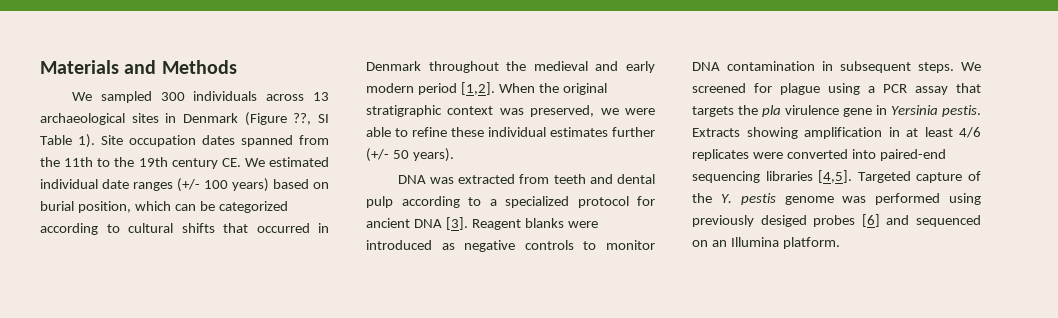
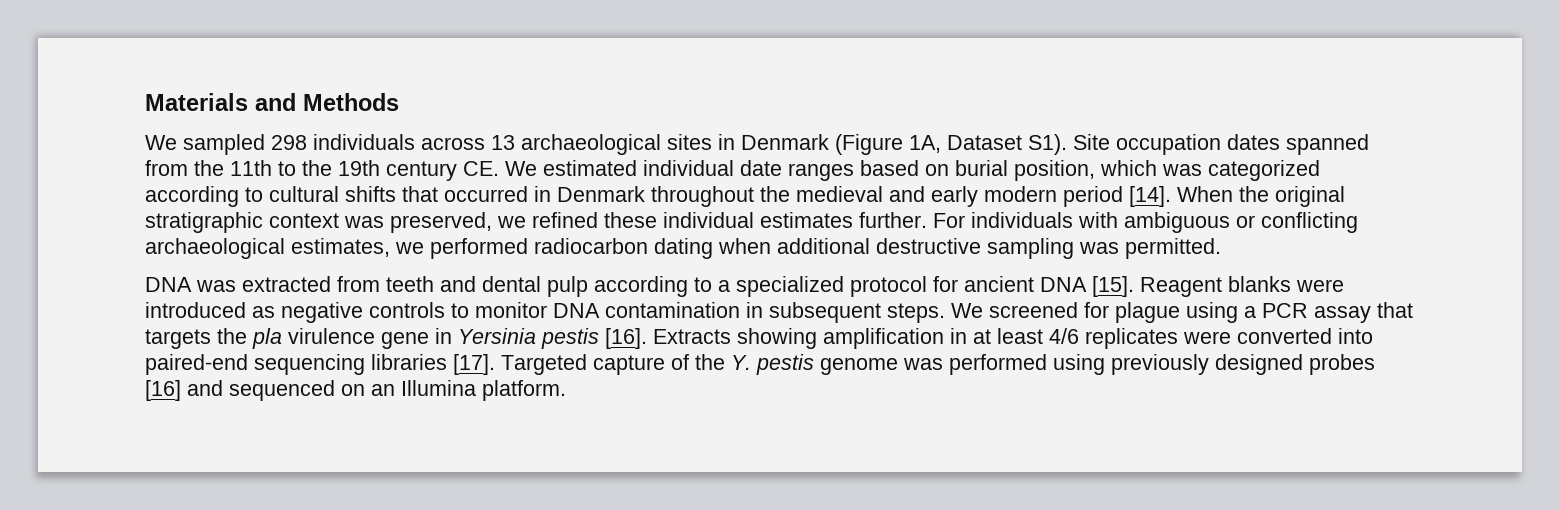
[160,92,185,101] 300 -> [271,135,307,150] 298
[293,113,329,125] [40,134,95,148] ??, SI Table 1). -> [909,134,1067,155] 1A, Dataset S1).
[177,178,269,192] (+/- 100 years) -> (854, 172) none
[174,201,215,211] can be -> [1162,164,1202,176] was
[460,82,495,95] [1,2]. -> [1129,186,1171,207] [14].
[625,108,655,115] [366,127,655,137] [366,148,454,162] were able to refine these individual estimates further (+/- 50 years). -> [532,212,1358,233] [145,238,1221,259] refined these individual estimates further. For individuals with ambiguous or conflicting archaeological estimates, we performed radiocarbon dating when additional destructive sampling was permitted.
[445,217,468,230] [3]. -> [1092,276,1134,297] [15].
[942,105,981,117] pestis. -> [541,328,647,349] pestis [16].
[818,170,853,183] [4,5]. -> [453,354,495,375] [17].
[760,214,880,227] desiged probes [6] -> [1215,354,1375,375] [145,380,181,401] designed probes [16]

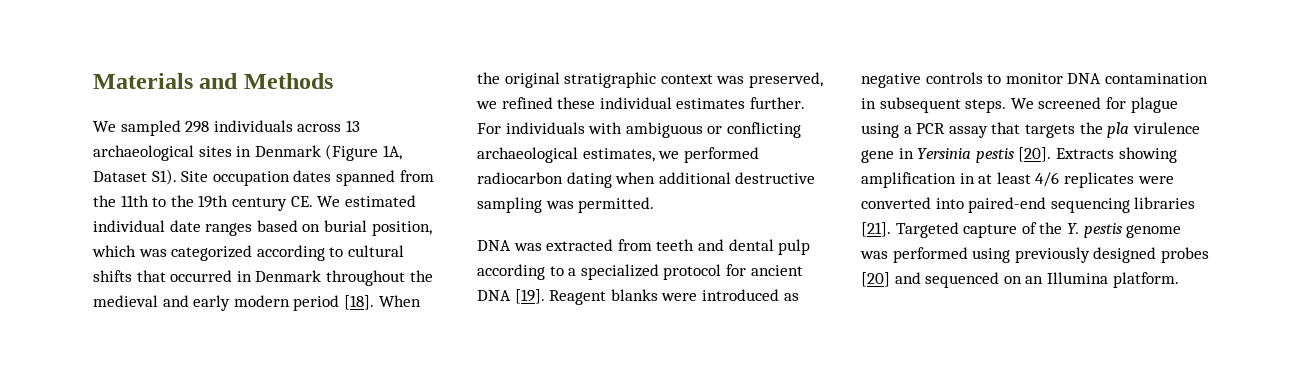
[1129,186,1171,207] [14]. -> [343,295,374,310] [18].
[1092,276,1134,297] [15]. -> [514,289,545,304] [19].
[605,328,647,349] [16]. -> [1018,147,1052,162] [20].
[453,354,495,375] [17]. -> [861,222,891,237] [21].
[145,380,181,401] [16] -> [861,272,890,287] [20]

